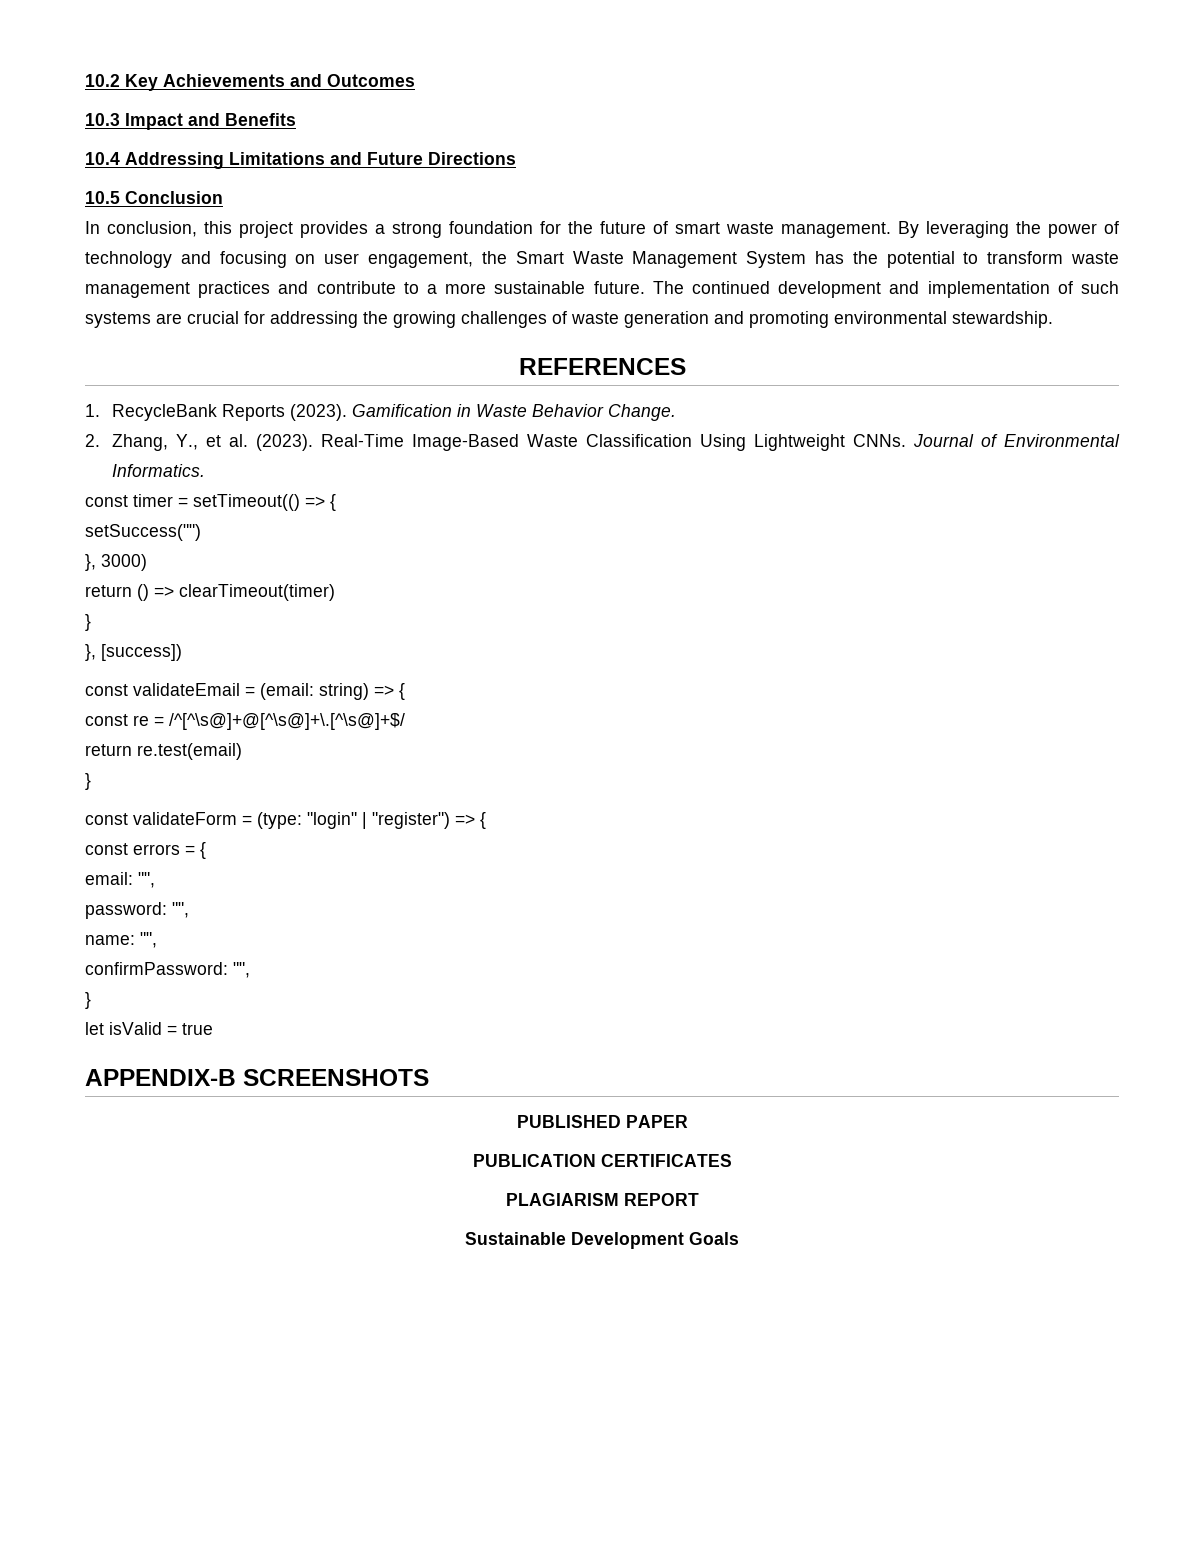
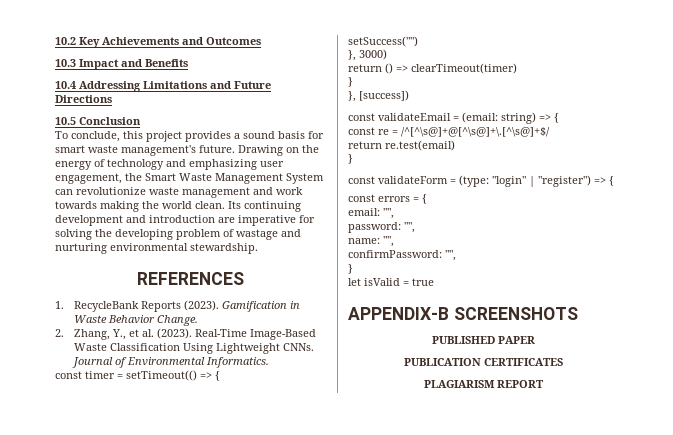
[85,221,197,237] In conclusion, -> [55,131,120,142] To conclude,
[392,221,1097,238] strong foundation for the future of smart waste management. By leveraging the power -> [243,131,324,139] [55,145,319,156] [55,161,92,170] sound basis for smart waste management's future. Drawing on the energy
[219,251,316,268] focusing on -> [189,159,257,170] emphasizing
[814,251,1119,268] [85,281,1120,298] [85,311,829,328] has the potential to transform waste management practices and contribute to a more sustainable future. The continued development and implementation of such systems are crucial for addressing the growing challenges of waste generation and promoting -> [55,187,303,198] [55,201,301,212] [55,215,315,226] [55,229,301,240] [55,243,107,254] can revolutionize waste management and work towards making the world clean. Its continuing development and introduction are imperative for solving the developing problem of wastage and nurturing
[465,1232,739,1249] // Sustainable Development Goals -> (544, 384) none

